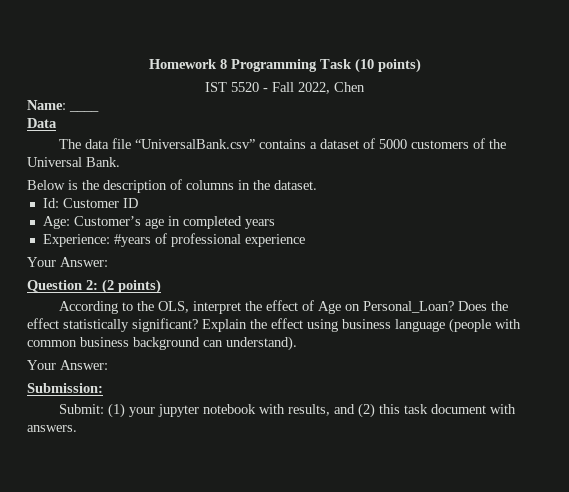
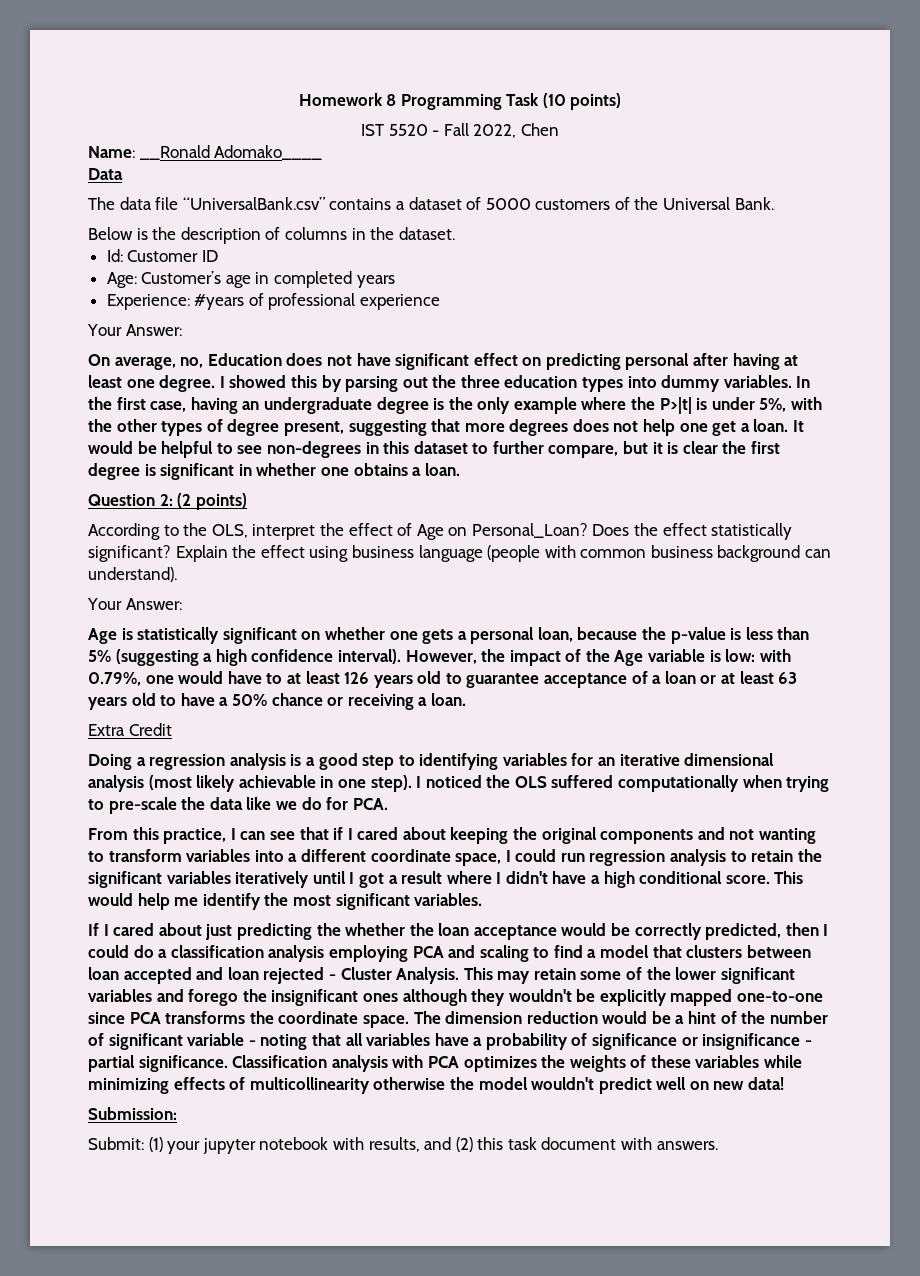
[69,110,99,112] ____ -> [139,145,323,160] __Ronald Adomako____
(108, 262) none -> [88,353,799,370] [88,375,811,392] [88,397,823,414] [88,419,805,436] [88,441,781,458] [88,463,460,480] // On average, no, Education does not have significant effect on predicting personal after having at least one degree. I showed this by parsing out the three education types into dummy variables. In the first case, having an undergraduate degree is the only example where the P>|t| is under 5%, with the other types of degree present, suggesting that more degrees does not help one get a loan. It would be helpful to see non-degrees in this dataset to further compare, but it is clear the first degree is significant in whether one obtains a loan.
(108, 365) none -> [88,627,810,644] [88,649,791,666] [88,671,798,688] [88,693,466,710] [88,723,172,736] [88,753,775,770] [88,775,830,792] [88,797,388,814] [88,827,817,844] [88,849,822,866] [88,871,804,888] [88,893,483,910] [88,923,829,940] [88,945,811,962] [88,967,795,984] [88,989,824,1006] [88,1011,828,1028] [88,1033,812,1050] [88,1055,803,1072] [88,1077,785,1094] // Age is statistically significant on whether one gets a personal loan, because the p-value is less than 5% (suggesting a high confidence interval). However, the impact of the Age variable is low: with 0.79%, one would have to at least 126 years old to guarantee acceptance of a loan or at least 63 years old to have a 50% chance or receiving a loan. // Extra Credit // Doing a regression analysis is a good step to identifying variables for an iterative dimensional analysis (most likely achievable in one step). I noticed the OLS suffered computationally when trying to pre-scale the data like we do for PCA. // From this practice, I can see that if I cared about keeping the original components and not wanting to transform variables into a different coordinate space, I could run regression analysis to retain the significant variables iteratively until I got a result where I didn't have a high conditional score. This would help me identify the most significant variables. // If I cared about just predicting the whether the loan acceptance would be correctly predicted, then I could do a classification analysis employing PCA and scaling to find a model that clusters between loan accepted and loan rejected - Cluster Analysis. This may retain some of the lower significant variables and forego the insignificant ones although they wouldn't be explicitly mapped one-to-one since PCA transforms the coordinate space. The dimension reduction would be a hint of the number of significant variable - noting that all variables have a probability of significance or insignificance - partial significance. Classification analysis with PCA optimizes the weights of these variables while minimizing effects of multicollinearity otherwise the model wouldn't predict well on new data!

